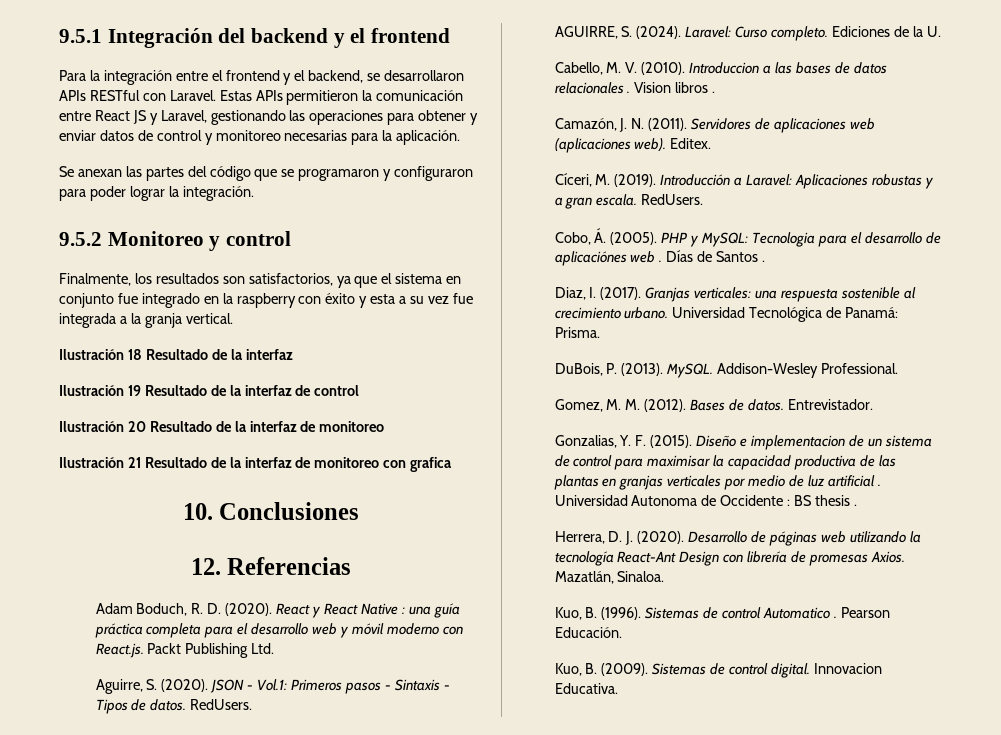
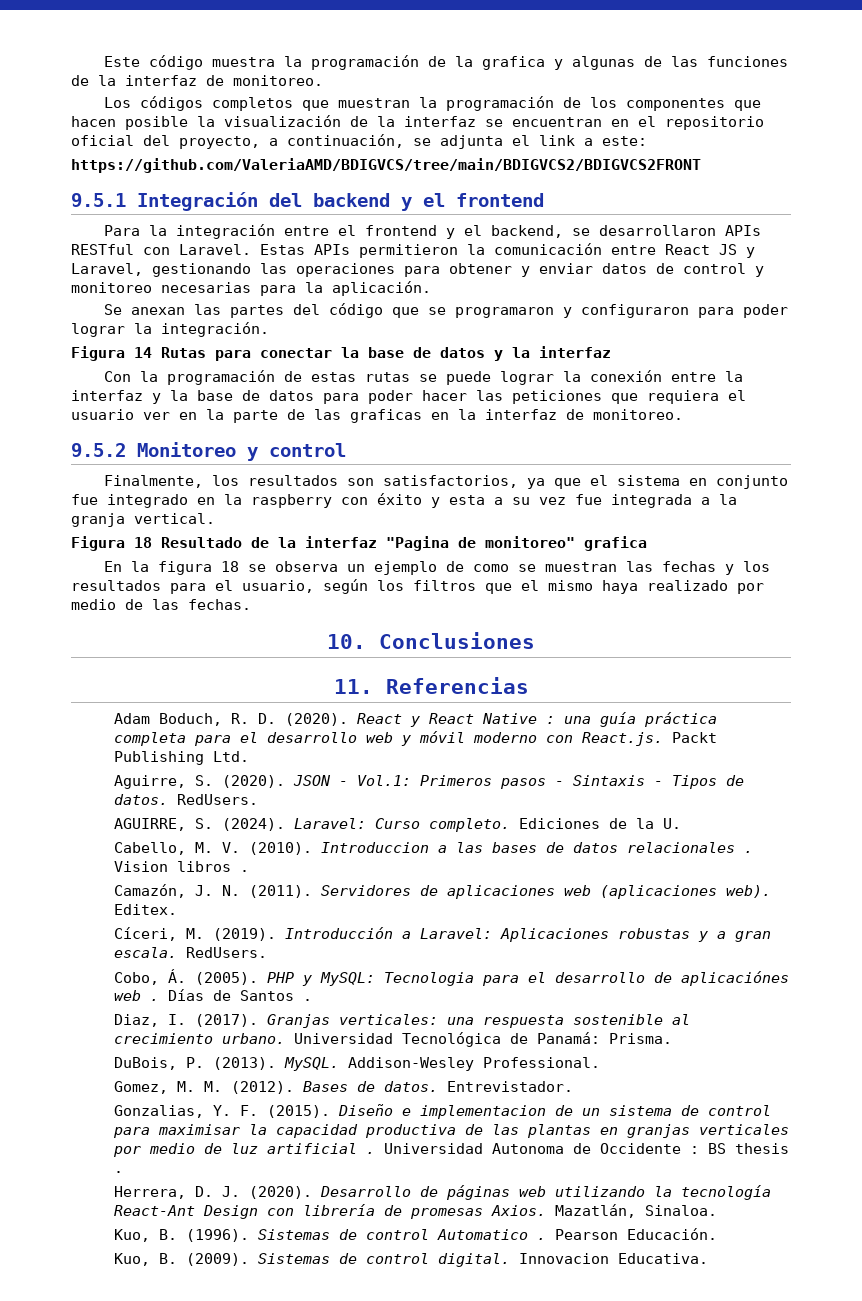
(59, 36) none -> [103,55,788,70] [71,75,323,86] [103,96,761,111] [71,115,764,130] [71,134,647,149] [71,158,701,173] Este código muestra la programación de la grafica y algunas de las funciones de la interfaz de monitoreo. // Los códigos completos que muestran la programación de los componentes que hacen posible la visualización de la interfaz se encuentran en el repositorio oficial del proyecto, a continuación, se adjunta el link a este: // https://github.com/ValeriaAMD/BDIGVCS/tree/main/BDIGVCS2/BDIGVCS2FRONT //
(254, 193) none -> [71,346,611,361] [103,370,743,385] [71,390,746,404] [71,409,683,423] // Figura 14 Rutas para conectar la base de datos y la interfaz // Con la programación de estas rutas se puede lograr la conexión entre la interfaz y la base de datos para poder hacer las peticiones que requiera el usuario ver en la parte de las graficas en la interfaz de monitoreo.
[59,349,124,360] Ilustración -> [71,536,125,551] Figura
[59,385,360,396] [59,421,385,432] [59,457,453,472] // Ilustración 19 Resultado de la interfaz de control // Ilustración 20 Resultado de la interfaz de monitoreo // Ilustración 21 Resultado de la interfaz de monitoreo con grafica -> [386,536,647,551] [103,561,770,575] [71,579,764,594] [71,599,251,610] "Pagina de monitoreo" grafica // En la figura 18 se observa un ejemplo de como se muestran las fechas y los resultados para el usuario, según los filtros que el mismo haya realizado por medio de las fechas.
[190,558,221,575] 12. -> [333,679,373,694] 11.

